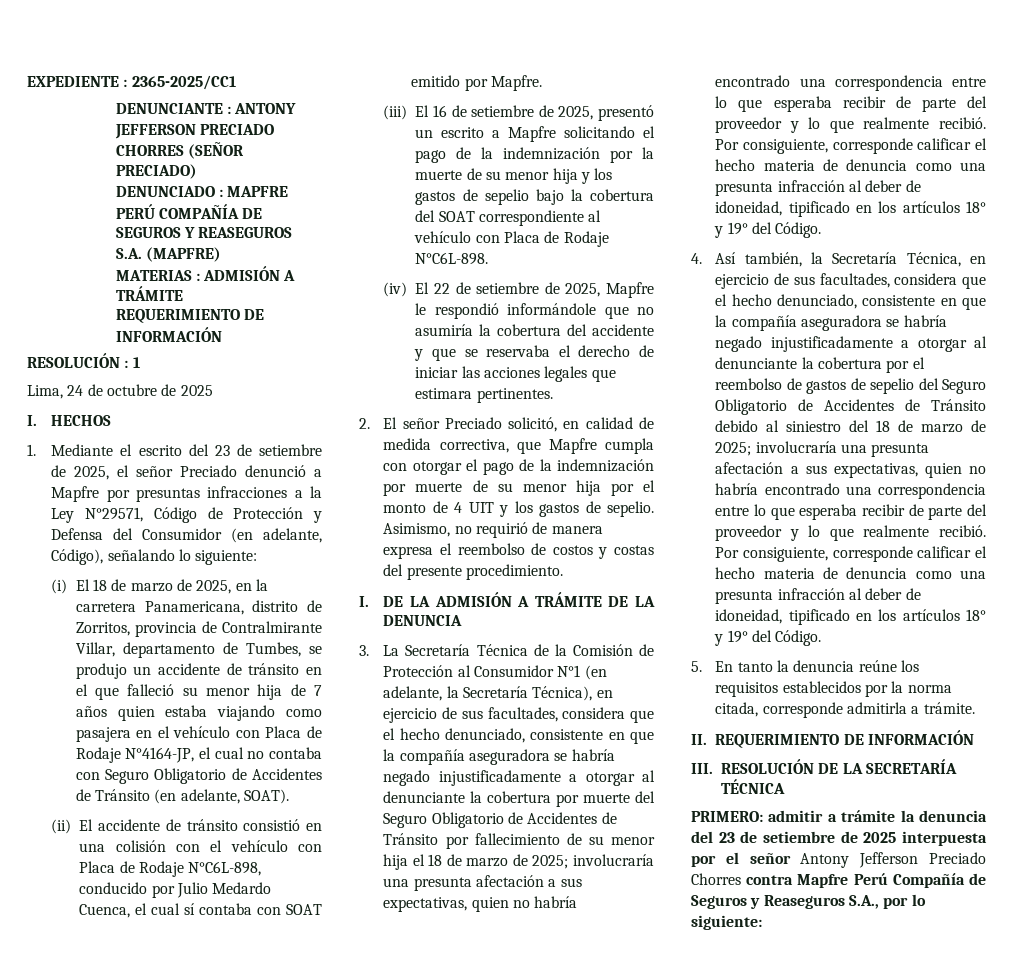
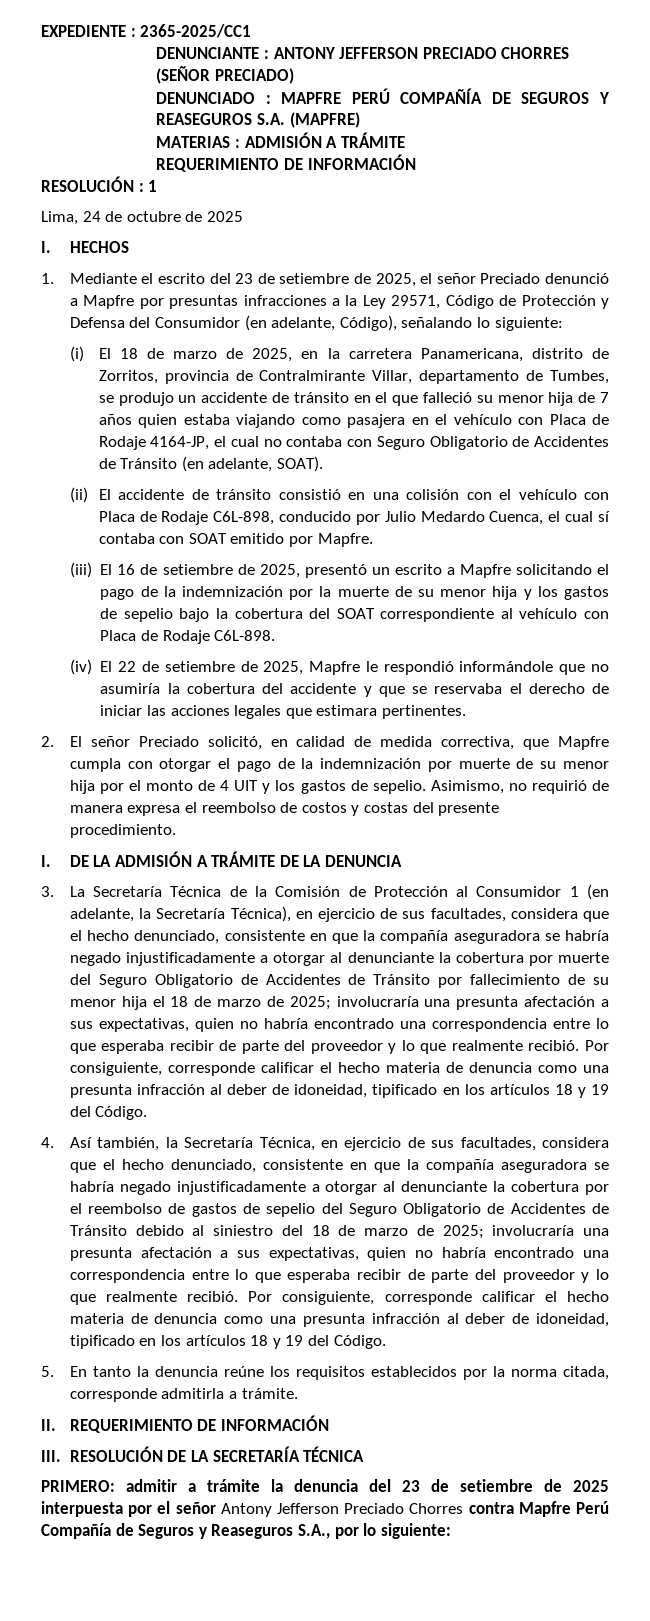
[85,507,144,522] N°29571, -> [391,295,441,309] 29571,
[125,747,195,763] N°4164-JP, -> [150,436,210,450] 4164-JP,
[188,861,262,876] N°C6L-898, -> [213,511,275,525] C6L-898,
[415,252,489,265] N°C6L-898. -> [214,630,276,641] C6L-898.
[557,665,581,677] N°1 -> [569,886,579,897] 1
[966,201,986,213] [714,222,748,238] 18° y 19° -> [554,1084,610,1098] 18 y 19
[966,609,986,621] [714,630,748,646] 18° y 19° -> [250,1335,304,1349] 18 y 19

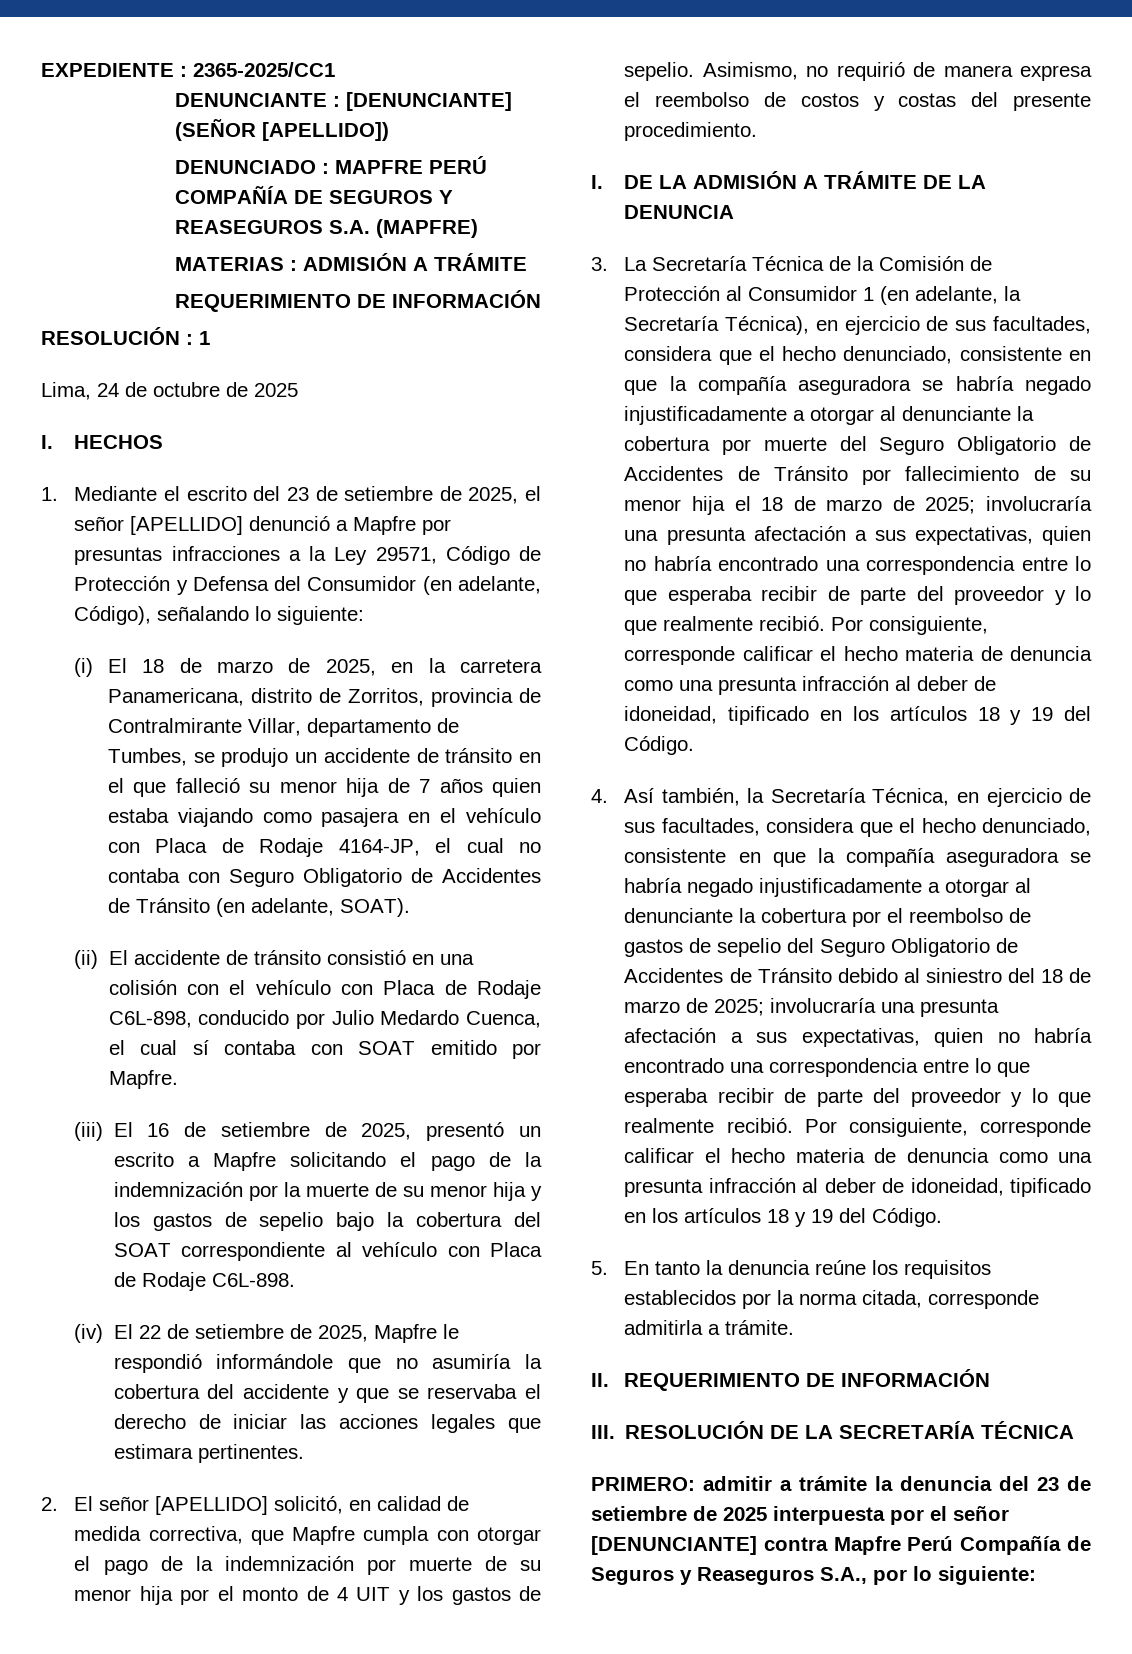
[273,47,570,59] [156,66,295,84] ANTONY JEFFERSON PRECIADO CHORRES (SEÑOR PRECIADO) -> [345,92,512,111] [174,119,389,141] [DENUNCIANTE] (SEÑOR [APELLIDO])
[480,273,541,284] Preciado -> [130,516,244,535] [APELLIDO]
[138,736,199,747] Preciado -> [155,1496,269,1515] [APELLIDO]
[220,1503,464,1517] Antony Jefferson Preciado Chorres -> [591,1536,757,1555] [DENUNCIANTE]

